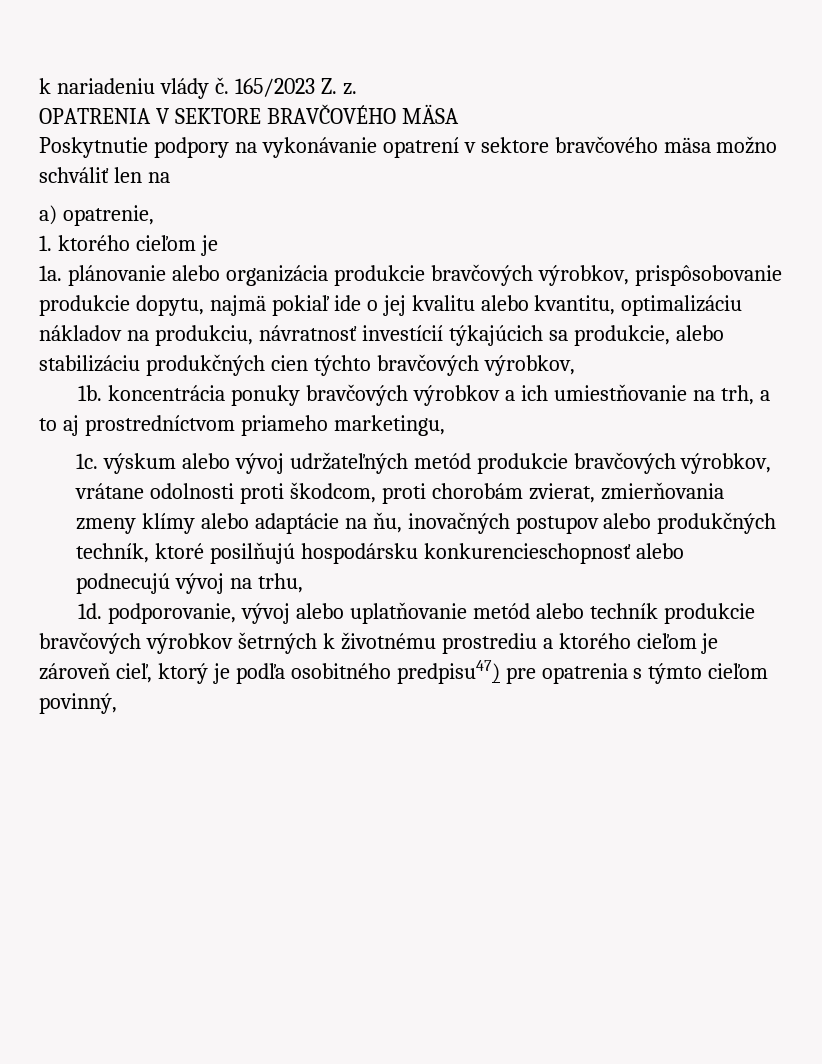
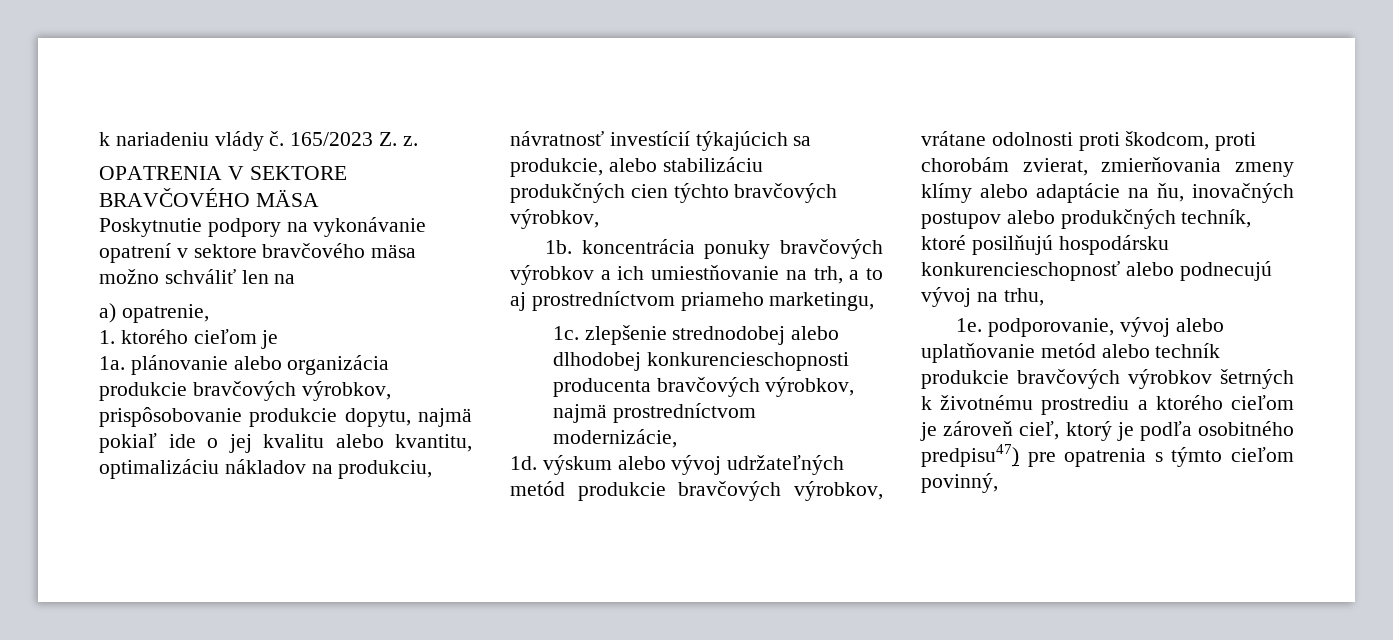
(98, 461) none -> [584,325,840,345] [552,352,849,371] [552,377,855,397] [552,403,756,423] [552,429,677,448] [510,456,537,470] zlepšenie strednodobej alebo dlhodobej konkurencieschopnosti producenta bravčových výrobkov, najmä prostredníctvom modernizácie, // 1d.
[78,603,103,619] 1d. -> [956,318,983,332] 1e.

